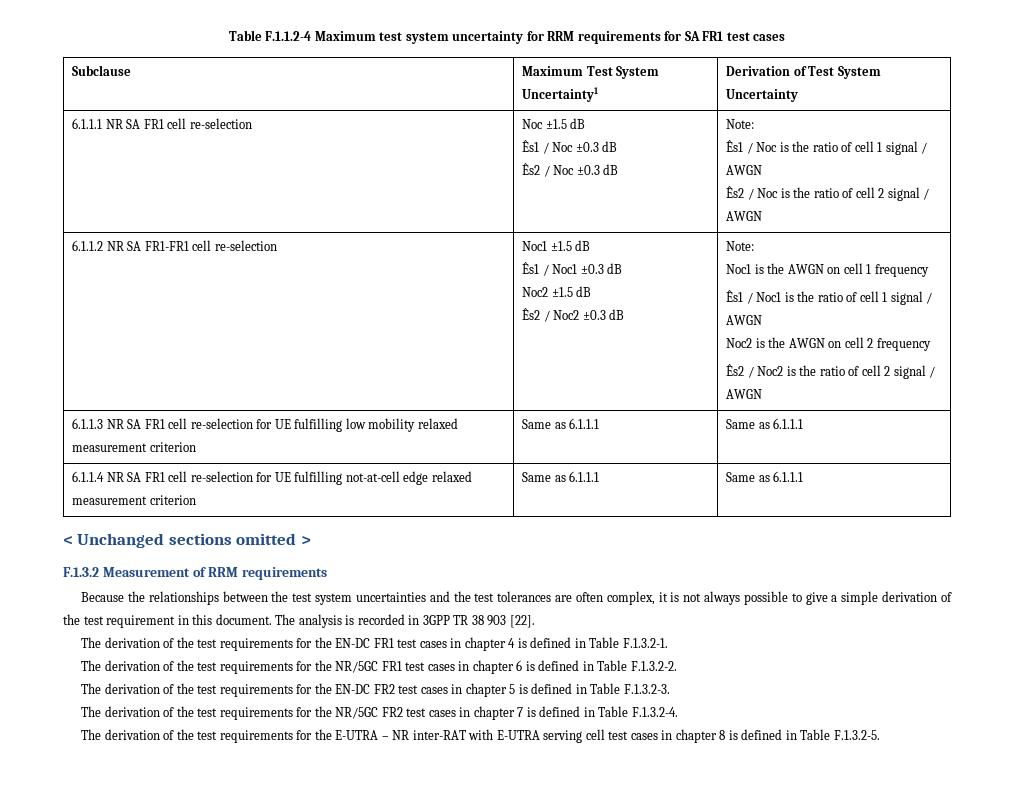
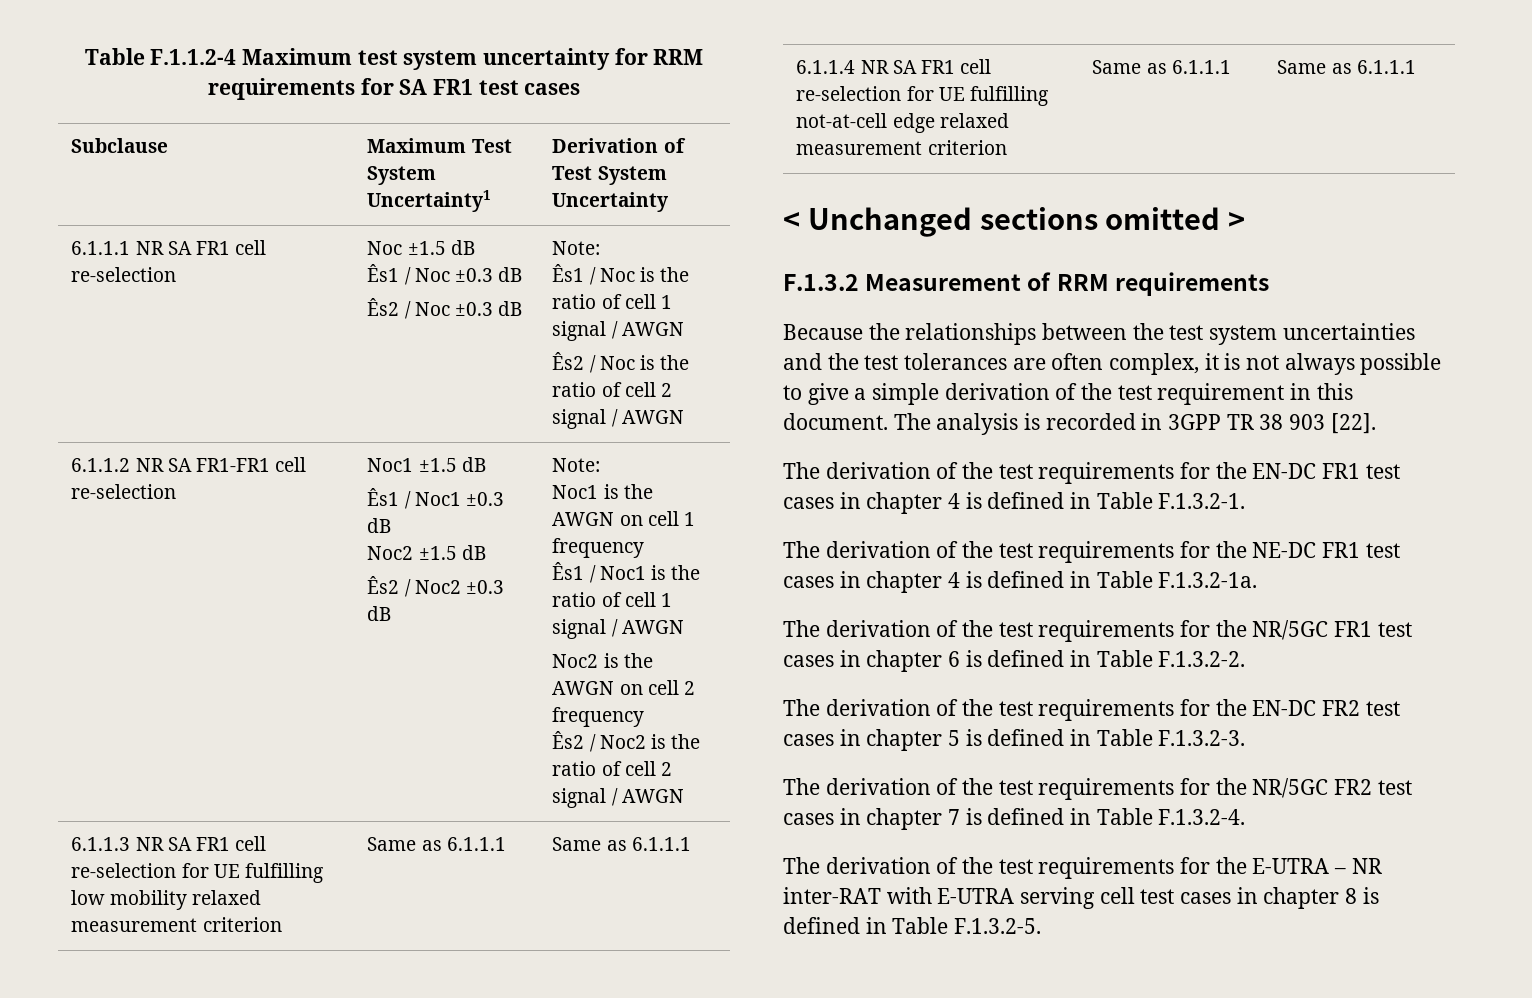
(668, 643) none -> [783,541,1400,563] [783,571,1258,593] // The derivation of the test requirements for the NE-DC FR1 test cases in chapter 4 is defined in Table F.1.3.2-1a.

